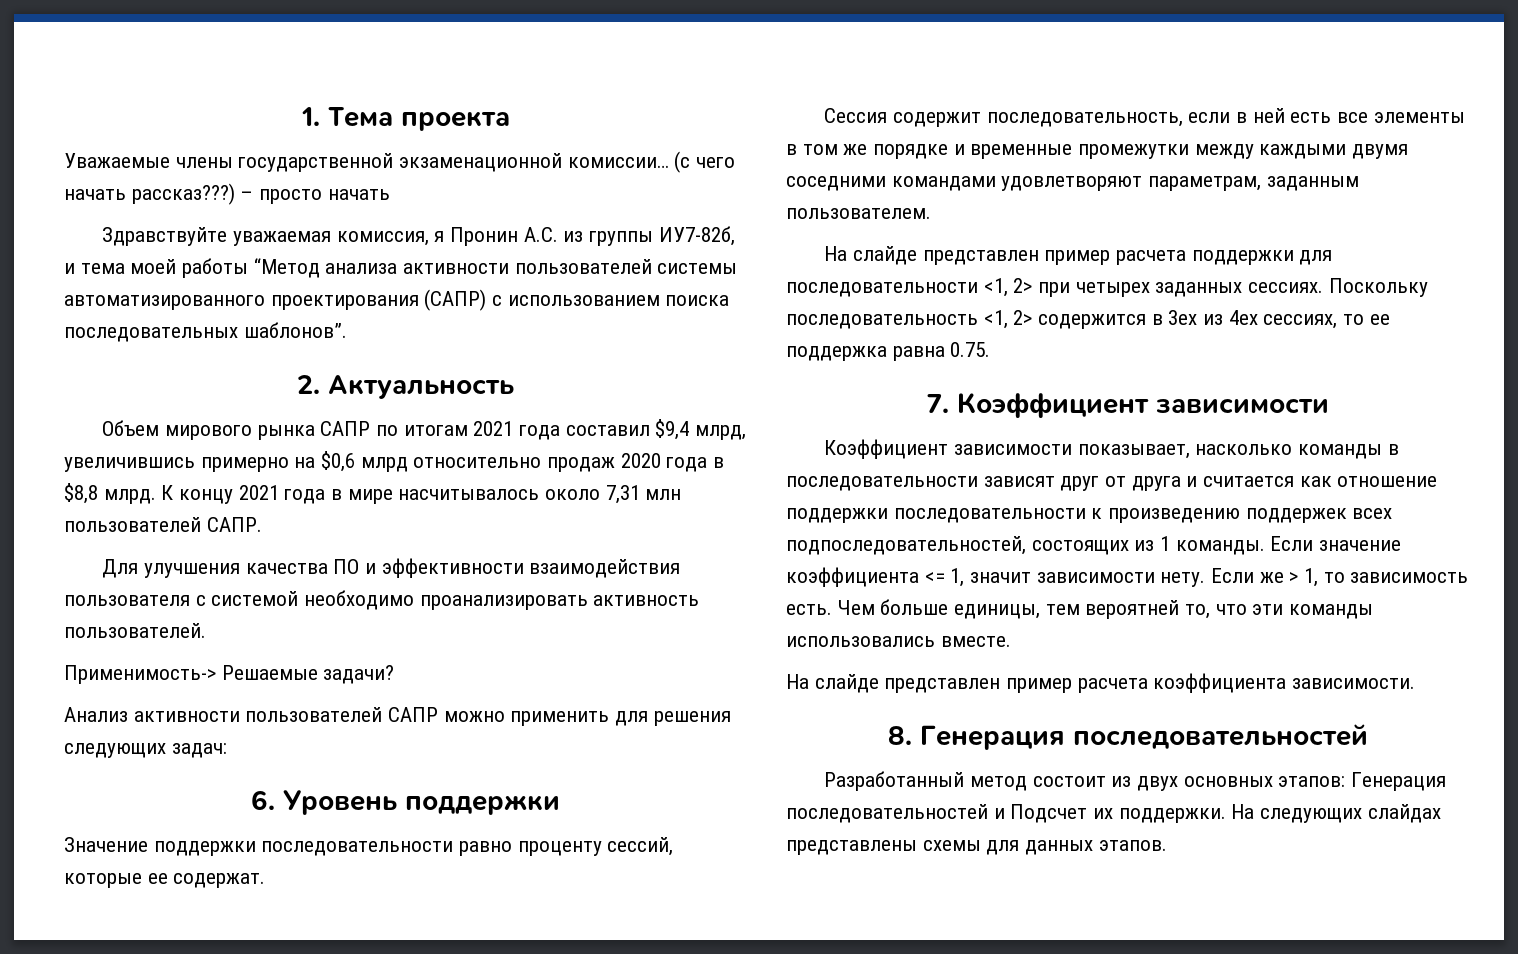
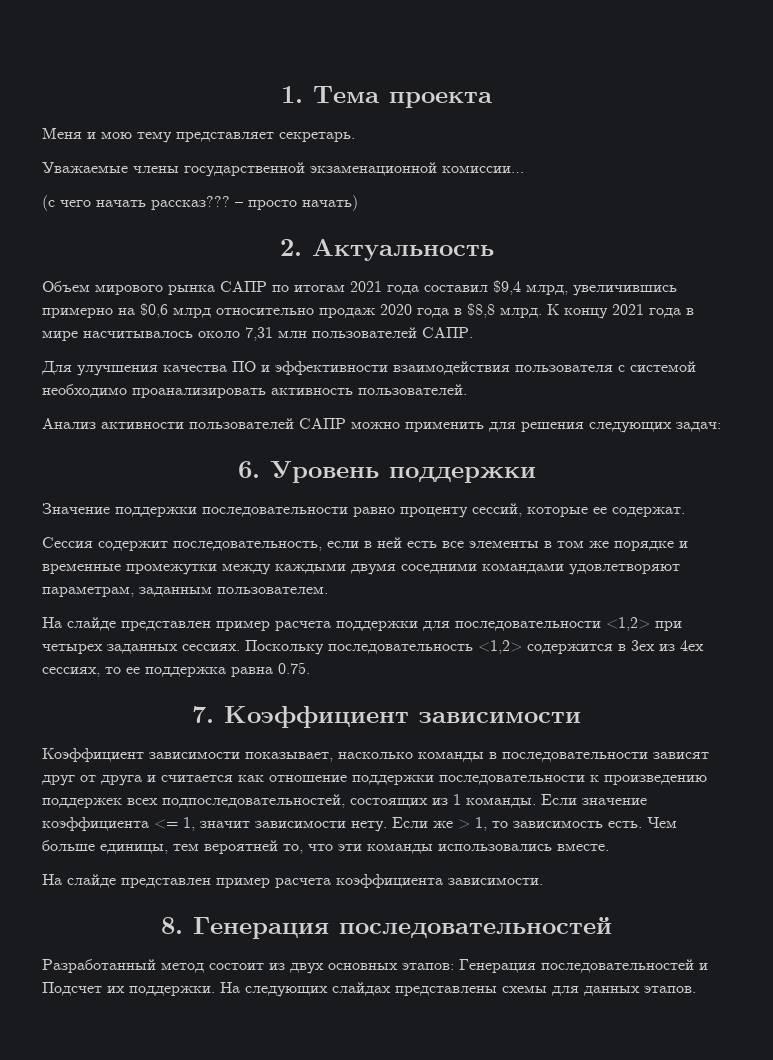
(510, 120) none -> [42,127,355,143] // Меня и мою тему представляет секретарь.
(669, 162) none -> (524, 169) //
[131,183,235,205] рассказ???) -> [151,196,230,210] рассказ???
[327,189,390,200] [102,226,735,246] [64,258,738,278] [64,289,730,311] [64,322,347,342] начать // Здравствуйте уважаемая комиссия, я Пронин А.С. из группы ИУ7-82б, и тема моей работы “Метод анализа активности пользователей системы автоматизированного проектирования (САПР) с использованием поиска последовательных шаблонов”. -> [302,195,358,211] начать)
[64,665,395,684] // Применимость-> Решаемые задачи? -> (467, 389) none
[983,278,1033,297] <1, 2> -> [606,617,650,631] <1,2>
[983,310,1033,329] <1, 2> -> [478,640,522,654] <1,2>

